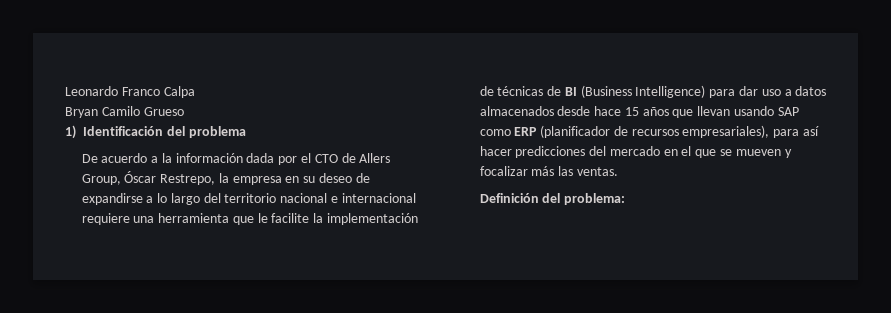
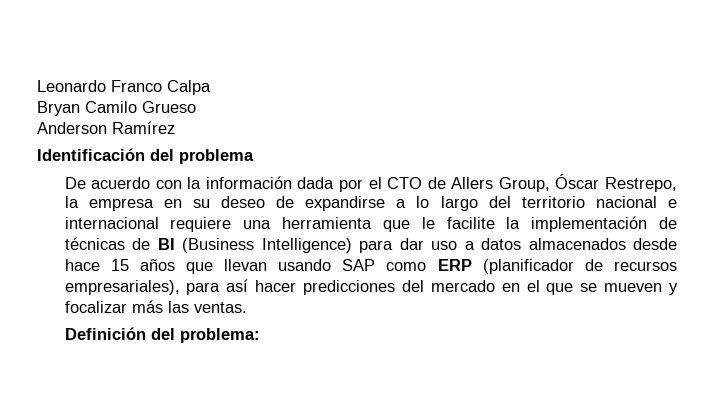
[65,125,76,139] 1) -> [37,121,175,134] Anderson Ramírez //
[151,156,159,163] a -> [155,180,182,189] con

